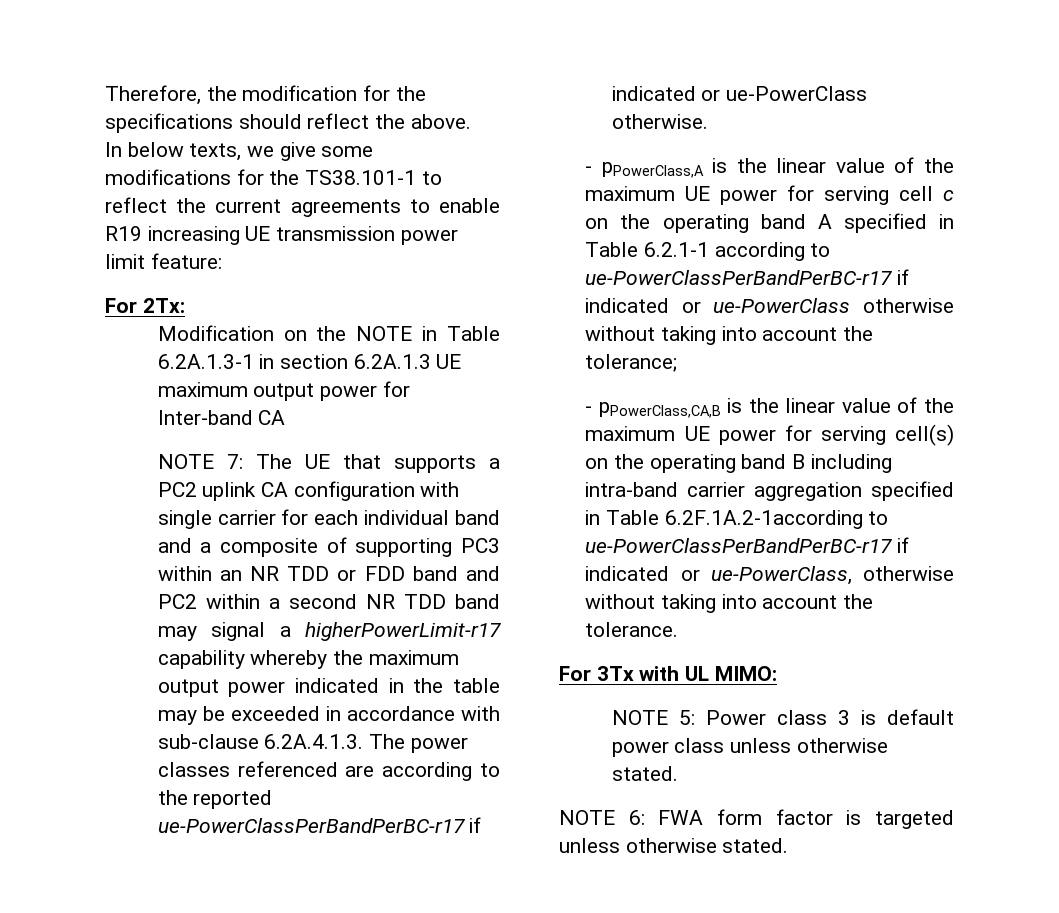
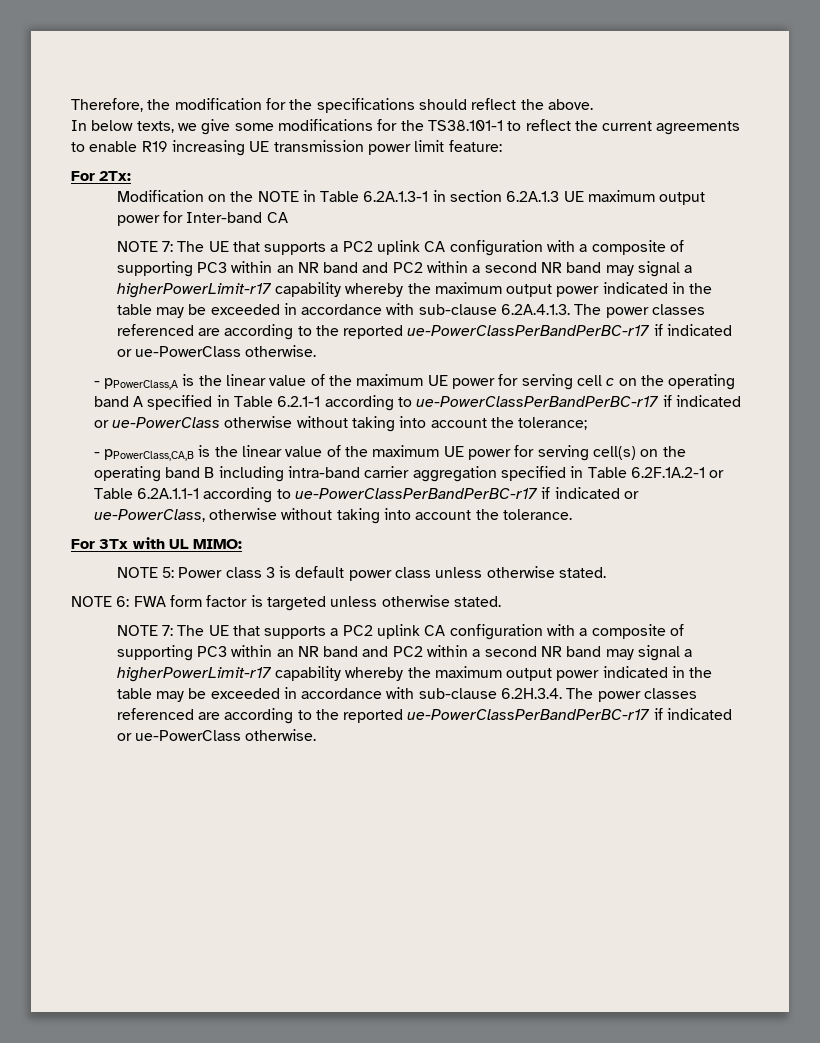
[157,509,500,529] [157,537,500,557] [157,566,501,581] [157,594,446,609] single carrier for each individual band and a composite of supporting PC3 within an NR TDD or FDD band and PC2 within a second NR TDD -> [579,240,685,255] [116,261,563,277] a composite of supporting PC3 within an NR band and PC2 within a second NR
[664,510,863,529] 6.2F.1A.2-1according -> [630,467,725,478] [93,487,273,503] 6.2F.1A.2-1 or Table 6.2A.1.1-1 according
(789, 845) none -> [116,624,685,640] [116,645,693,661] [116,666,713,682] [116,687,698,702] [116,708,733,724] [116,729,317,741] // NOTE 7: The UE that supports a PC2 uplink CA configuration with a composite of supporting PC3 within an NR band and PC2 within a second NR band may signal a higherPowerLimit-r17 capability whereby the maximum output power indicated in the table may be exceeded in accordance with sub-clause 6.2H.3.4. The power classes referenced are according to the reported ue-PowerClassPerBandPerBC-r17 if indicated or ue-PowerClass otherwise.

